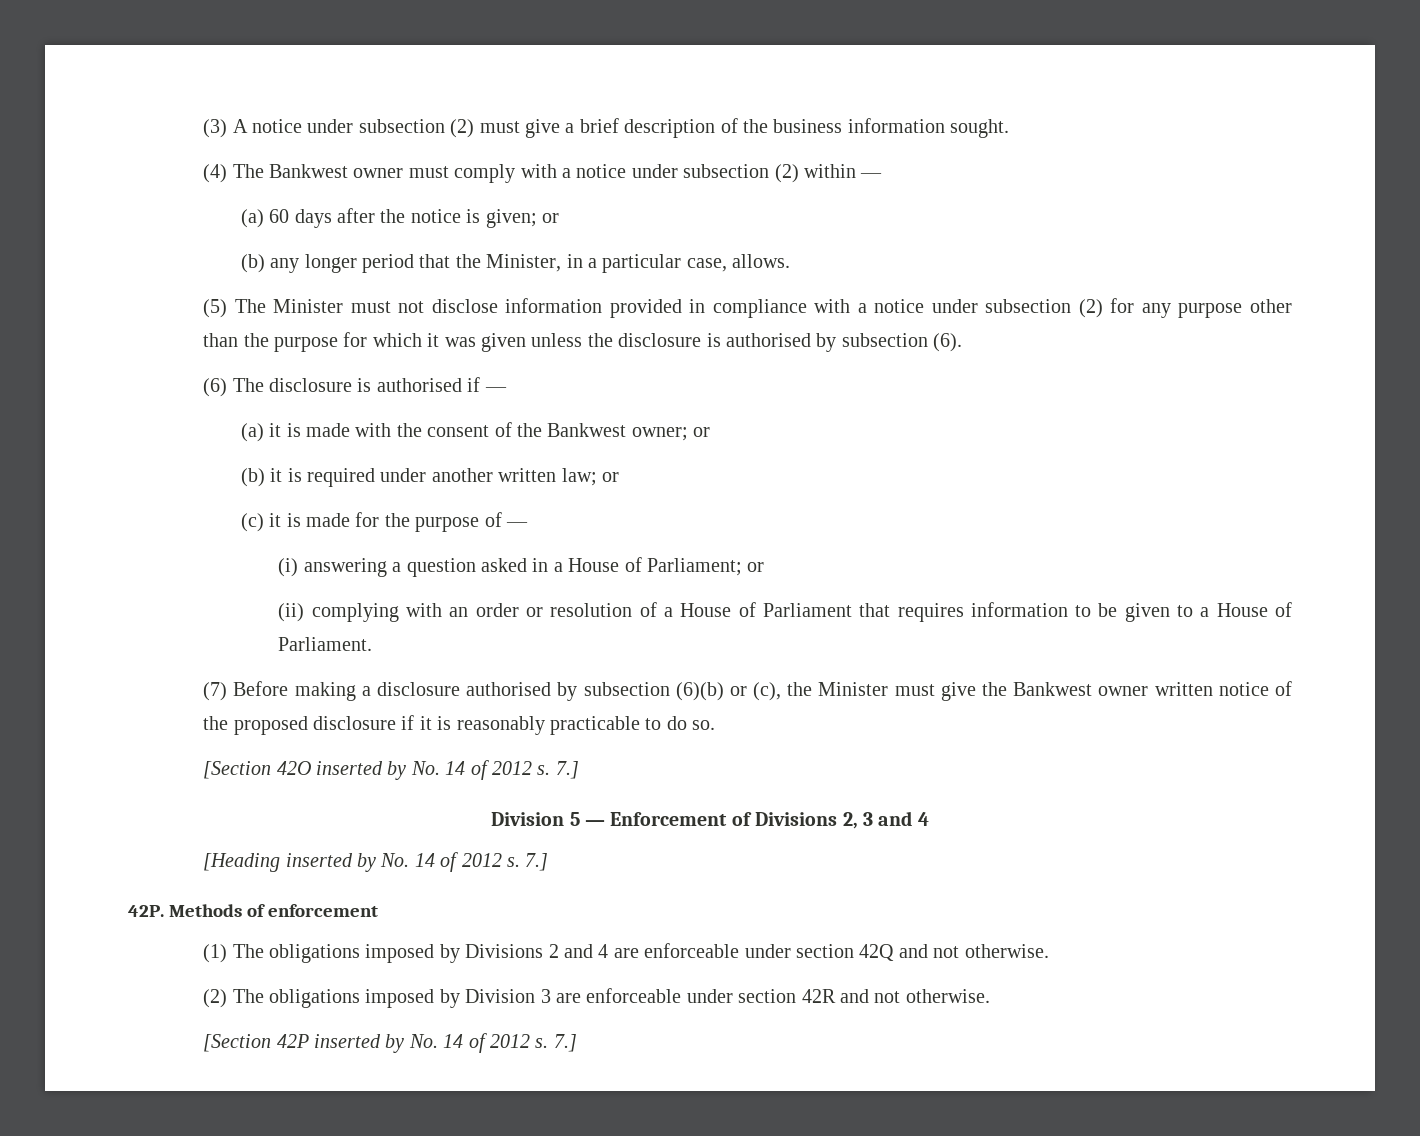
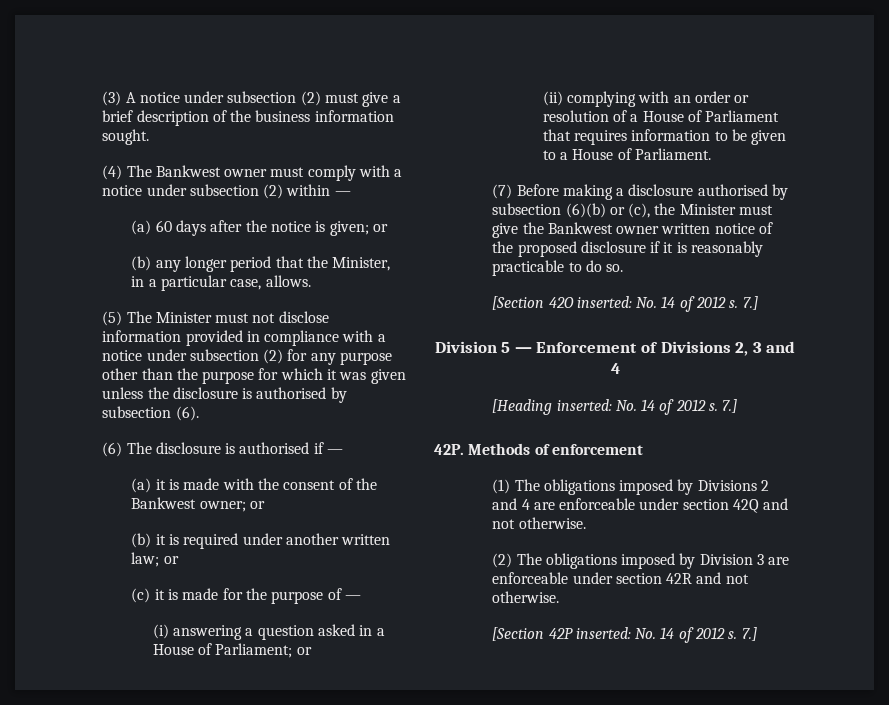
[316,761,407,780] inserted by -> [576,296,632,308] inserted:
[285,853,377,872] inserted by -> [556,399,612,411] inserted:
[314,1034,405,1053] inserted by -> [575,627,631,639] inserted:

